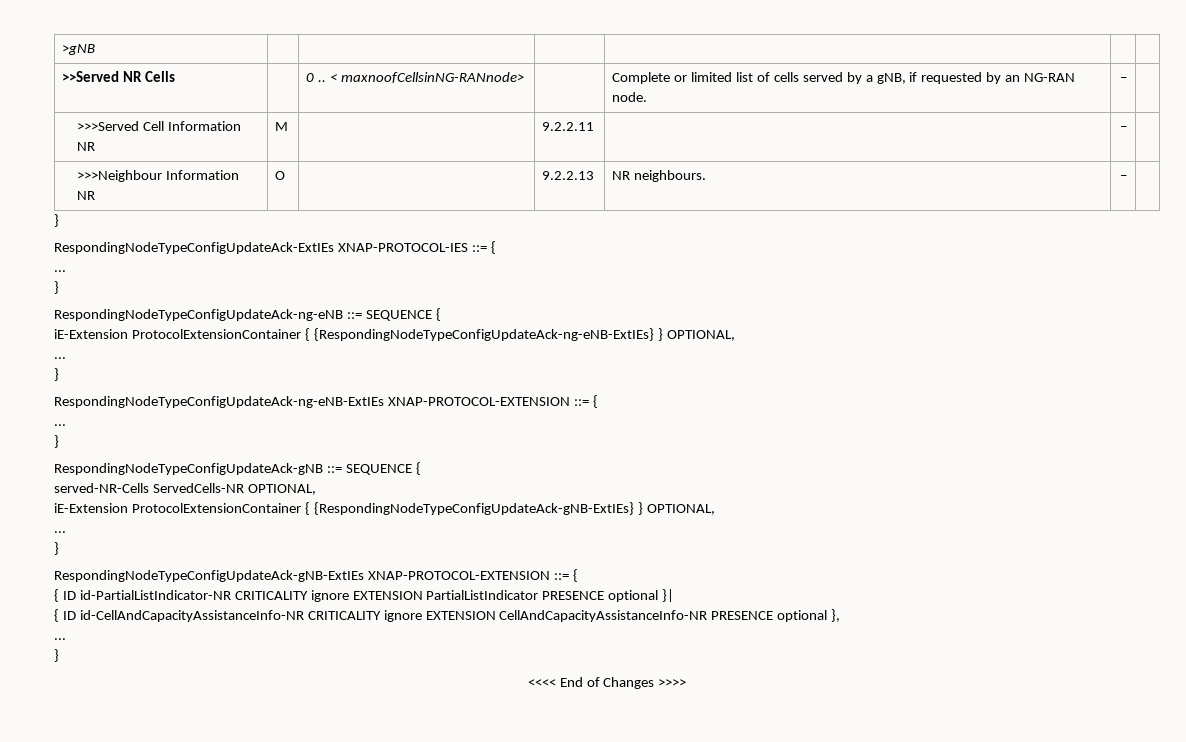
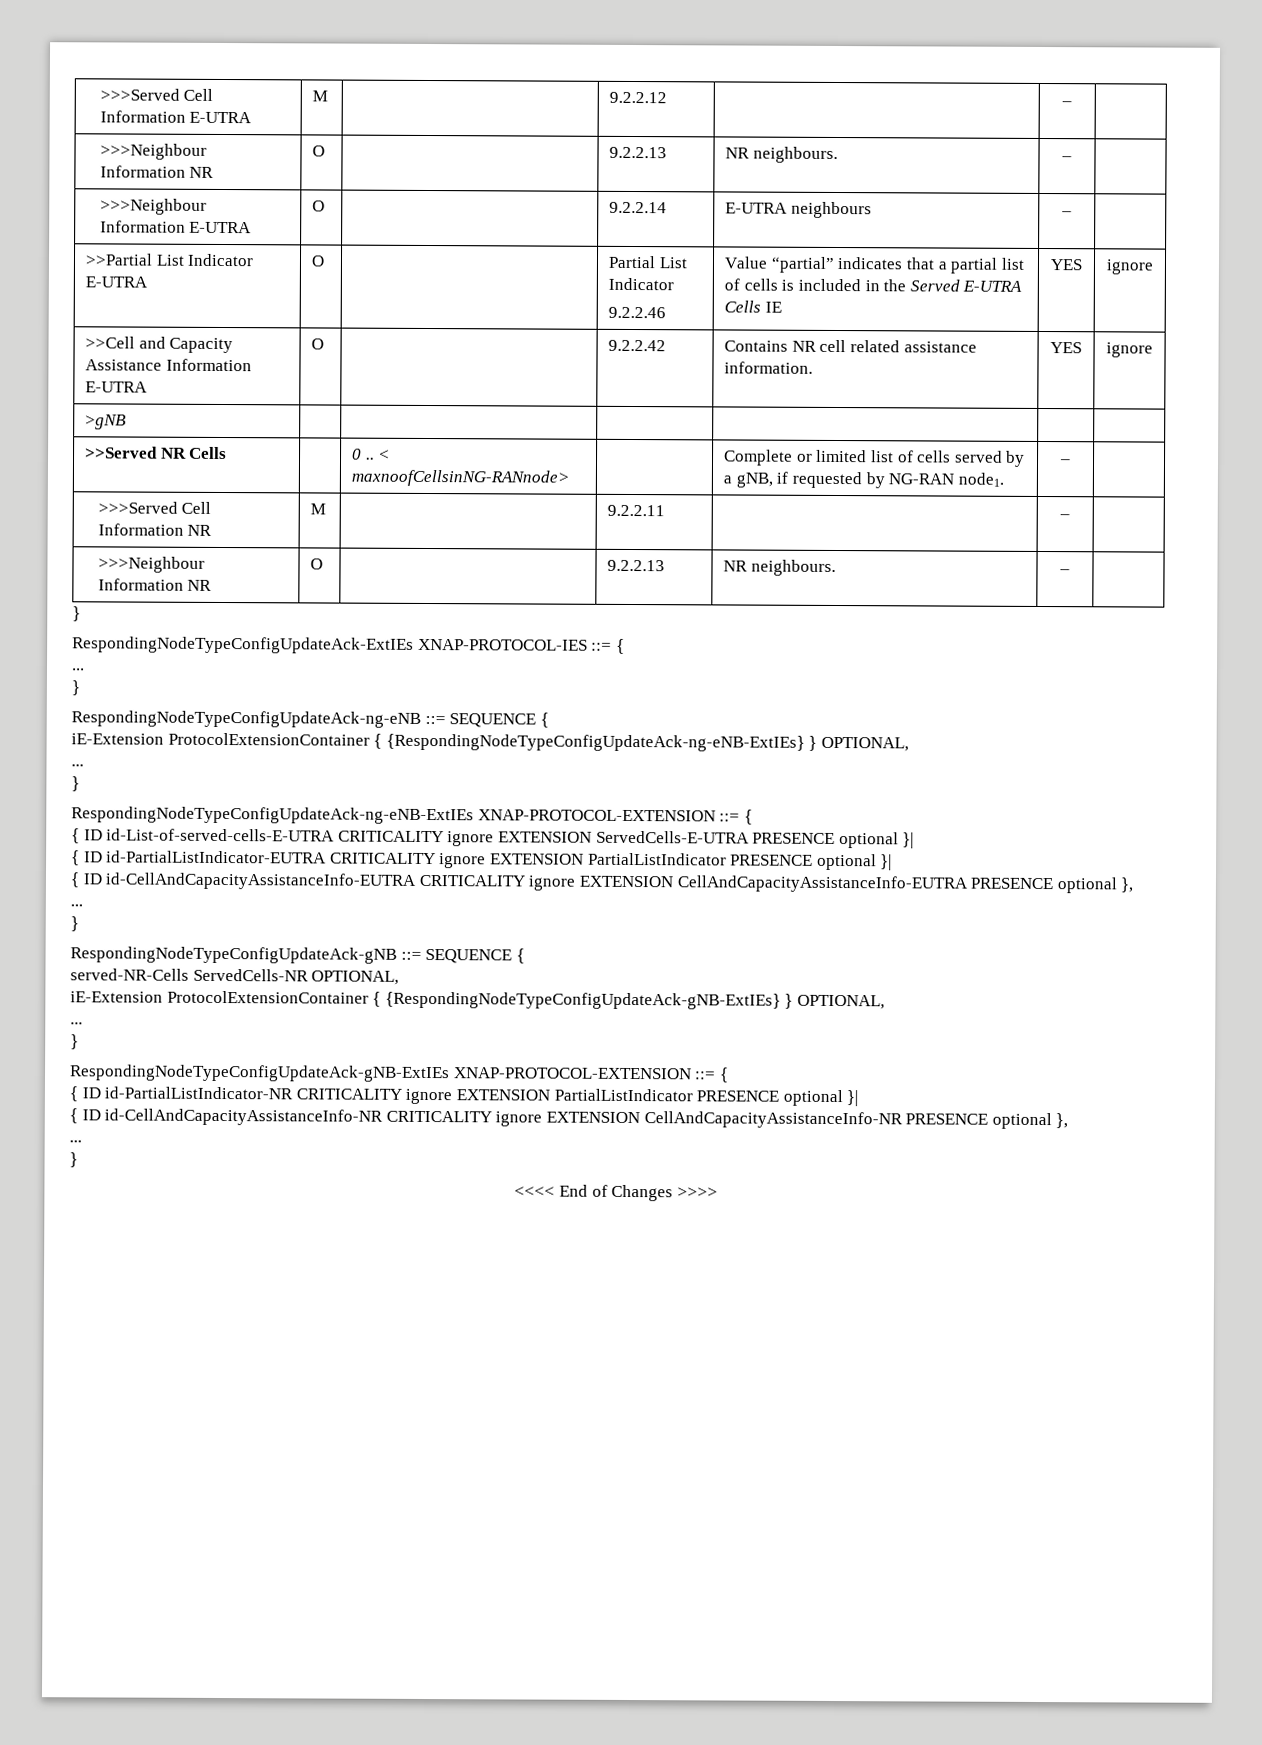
(62, 49) none -> [99,88,214,101] [99,110,253,124] [312,90,329,102] [609,91,668,104] [1061,101,1072,106] [99,143,207,160] [99,165,215,178] [312,145,326,157] [609,146,668,159] [725,146,838,164] [1061,156,1072,161] [99,198,207,215] [99,220,253,234] [312,200,326,212] [609,201,668,214] [725,201,872,219] [1061,211,1072,216] [85,253,255,267] [85,276,149,288] [311,255,326,267] [608,255,688,269] [608,277,675,291] [608,306,667,319] [724,256,1025,274] [724,278,1023,292] [724,300,782,313] [1050,259,1083,271] [1106,259,1154,275] [85,336,234,354] [85,358,252,372] [85,381,149,393] [311,338,325,350] [608,339,667,352] [724,339,977,353] [724,361,814,374] [1050,342,1082,354] [1106,342,1153,358] >>>Served Cell Information E-UTRA | M | | 9.2.2.12 | | – | // >>>Neighbour Information NR | O | | 9.2.2.13 | NR neighbours. | – | // >>>Neighbour Information E-UTRA | O | | 9.2.2.14 | E-UTRA neighbours | – | // >>Partial List Indicator E-UTRA | O | | Partial List Indicator // 9.2.2.46 | Value “partial” indicates that a partial list of cells is included in the Served E-UTRA Cells IE | YES | ignore // >>Cell and Capacity Assistance Information E-UTRA | O | | 9.2.2.42 | Contains NR cell related assistance information. | YES | ignore //
[1005,73,1076,82] [612,92,648,102] an NG-RAN node. -> [888,472,1004,487] NG-RAN node1.
(598, 401) none -> [71,828,915,849] [71,850,893,871] [70,872,1134,894] // { ID id-List-of-served-cells-E-UTRA CRITICALITY ignore EXTENSION ServedCells-E-UTRA PRESENCE optional }| // { ID id-PartialListIndicator-EUTRA CRITICALITY ignore EXTENSION PartialListIndicator PRESENCE optional }| // { ID id-CellAndCapacityAssistanceInfo-EUTRA CRITICALITY ignore EXTENSION CellAndCapacityAssistanceInfo-EUTRA PRESENCE optional },

